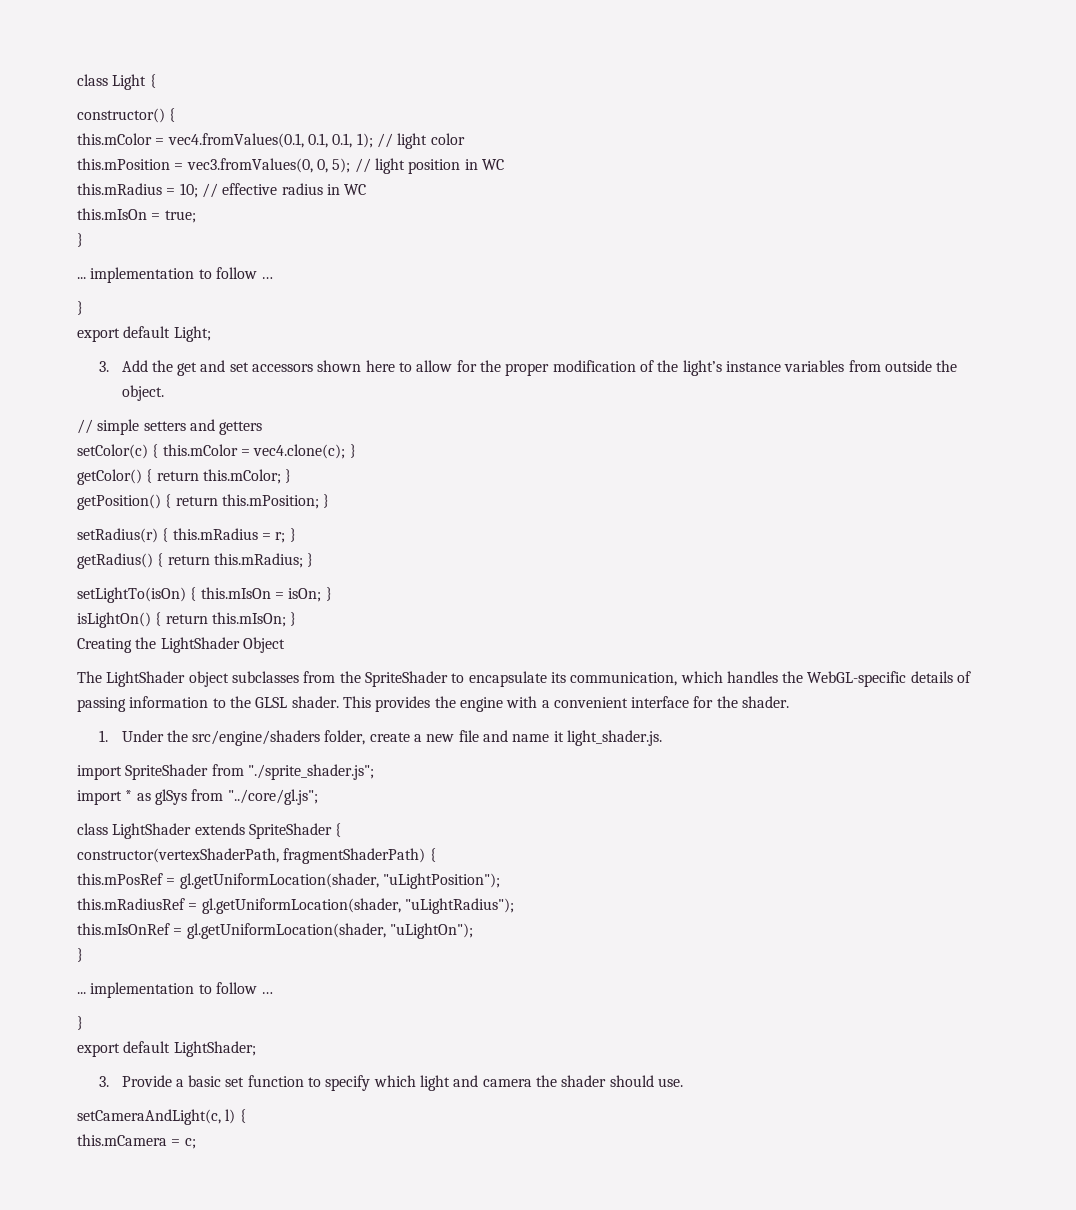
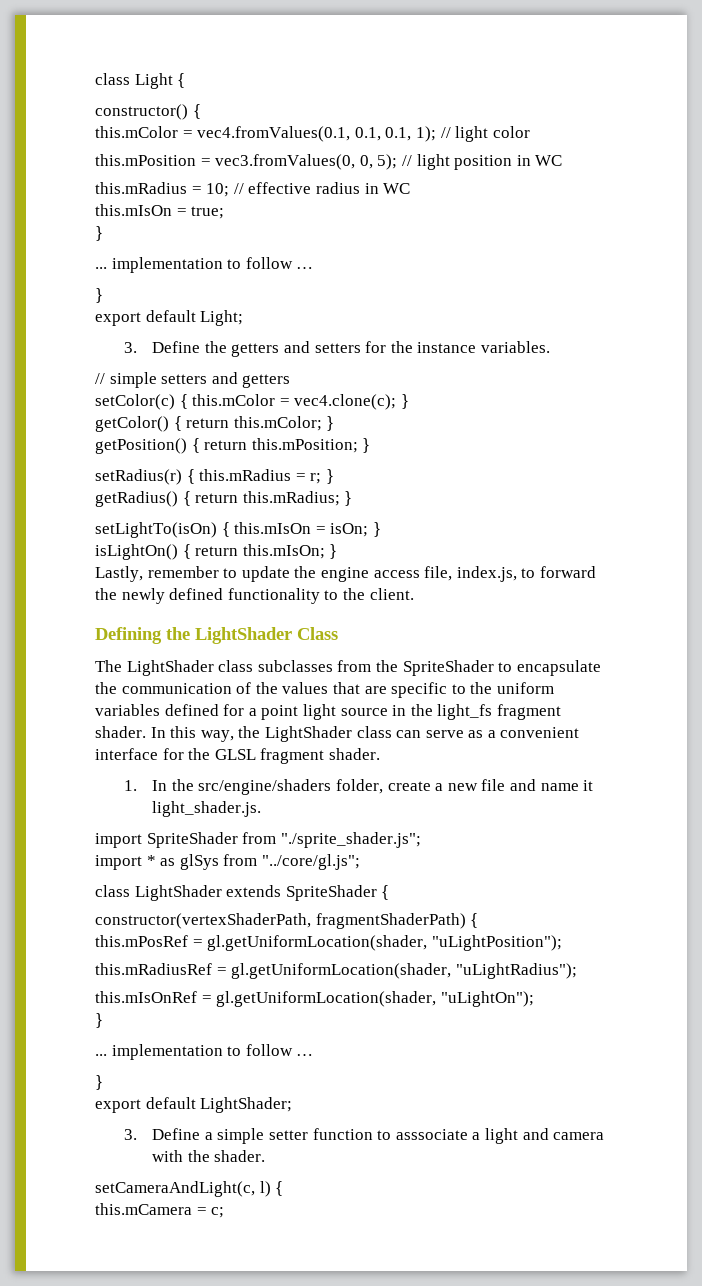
[121,360,958,376] [121,385,164,401] Add the get and set accessors shown here to allow for the proper modification of the light’s instance variables from outside the object. -> [152,341,550,357] Define the getters and setters for the instance variables.
[77,637,285,653] Creating the LightShader Object -> [95,566,596,582] [95,588,414,604] [95,627,338,644] Lastly, remember to update the engine access file, index.js, to forward the newly defined functionality to the client. // Defining the LightShader Class
[188,671,229,687] object -> [218,660,254,672] class
[550,671,972,687] [77,696,538,712] its communication, which handles the WebGL-specific details of passing information to the GLSL shader. This provides the engine with -> [95,682,554,698] [95,704,561,720] [95,726,484,742] the communication of the values that are specific to the uniform variables defined for a point light source in the light_fs fragment shader. In this way, the LightShader class can serve as
(738, 702) none -> [214,748,325,764] GLSL fragment
[121,730,164,742] Under -> [152,780,168,791] In
[121,1075,683,1091] Provide a basic set function to specify which light and camera the shader should use. -> [152,1128,605,1144] [152,1150,266,1162] Define a simple setter function to asssociate a light and camera with the shader.

